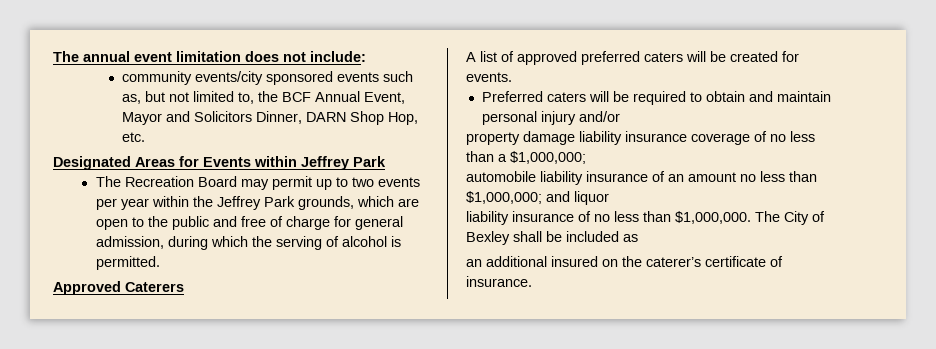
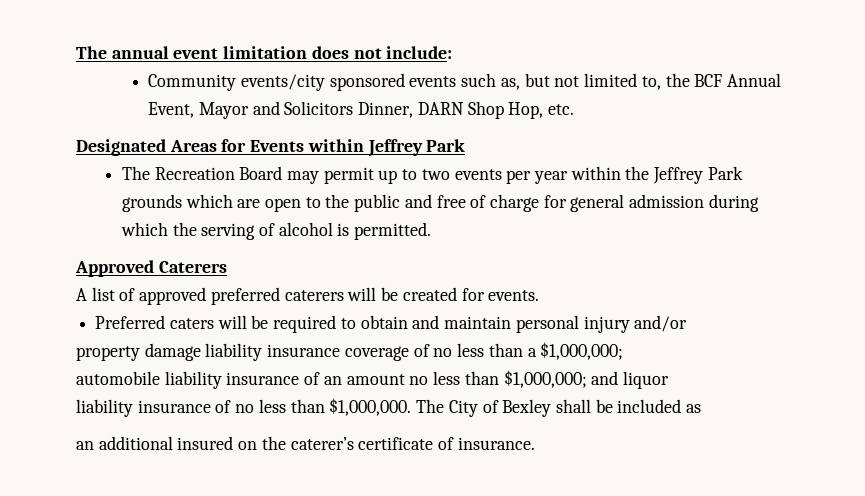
[122,71,193,85] community -> [148,74,237,91] Community
[297,196,354,210] grounds, -> [121,194,182,212] grounds
[95,236,164,249] admission, -> [629,194,705,208] admission
[644,52,683,62] caters -> [284,290,344,301] caterers

